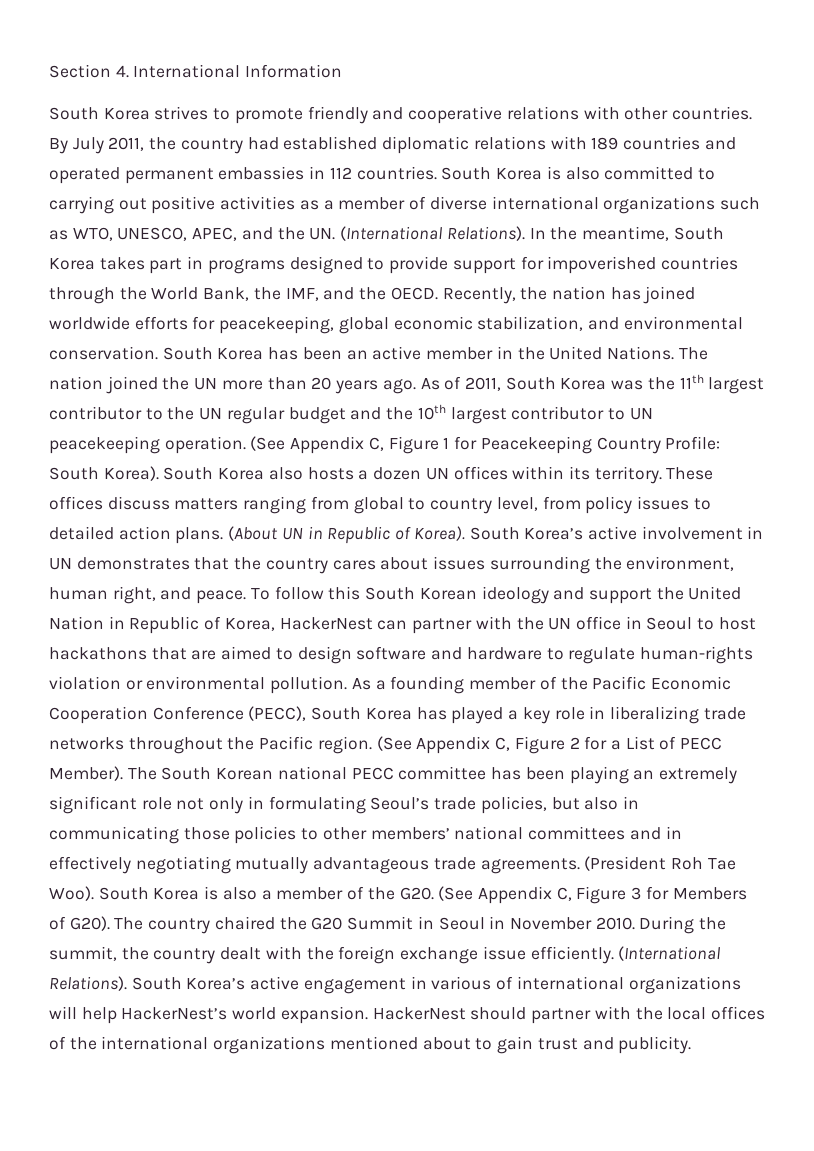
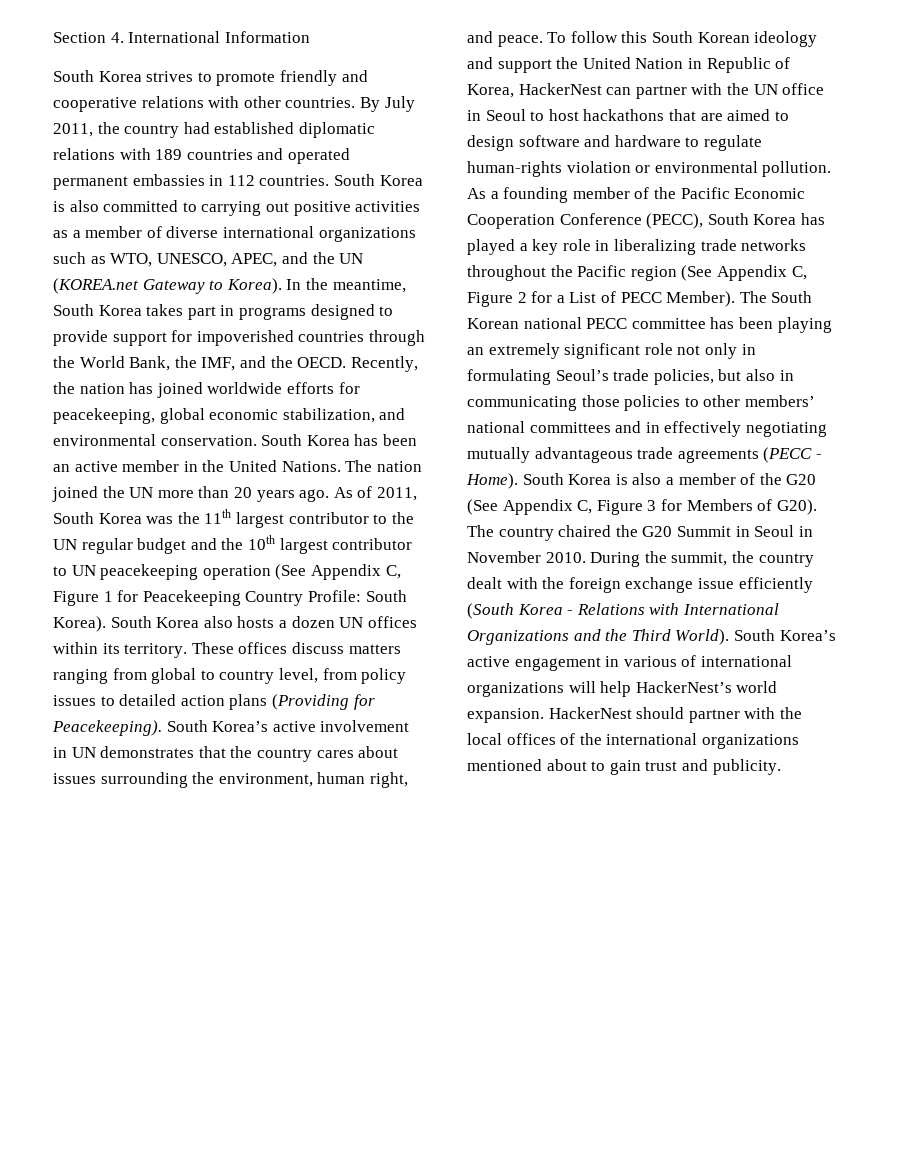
[309,226,525,241] UN. (International Relations). -> [339,253,364,264] [53,278,282,294] UN (KOREA.net Gateway to Korea).
[164,436,246,454] operation. -> [202,565,271,580] operation
[175,526,465,544] plans. (About UN in Republic of Korea). -> [229,694,375,710] [52,720,162,736] plans (Providing for Peacekeeping).
[317,736,372,754] region. -> [630,266,677,281] region
[480,856,736,874] [49,886,94,901] agreements. (President Roh Tae Woo). -> [677,447,822,463] [466,473,518,489] agreements (PECC - Home).
[399,887,434,900] G20. -> [786,474,817,485] G20
[530,946,721,964] [49,976,127,991] efficiently. (International Relations). -> [738,577,813,593] [467,603,779,619] [467,629,730,645] efficiently (South Korea - Relations with International Organizations and the Third World).

